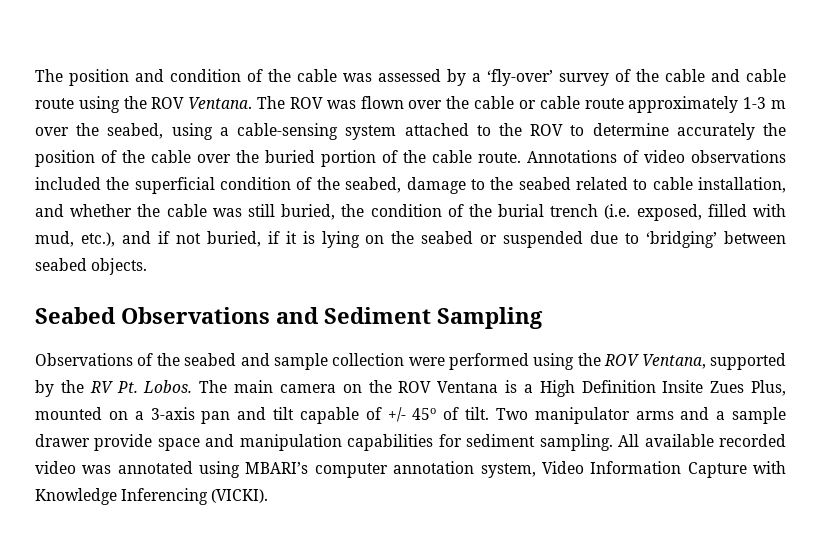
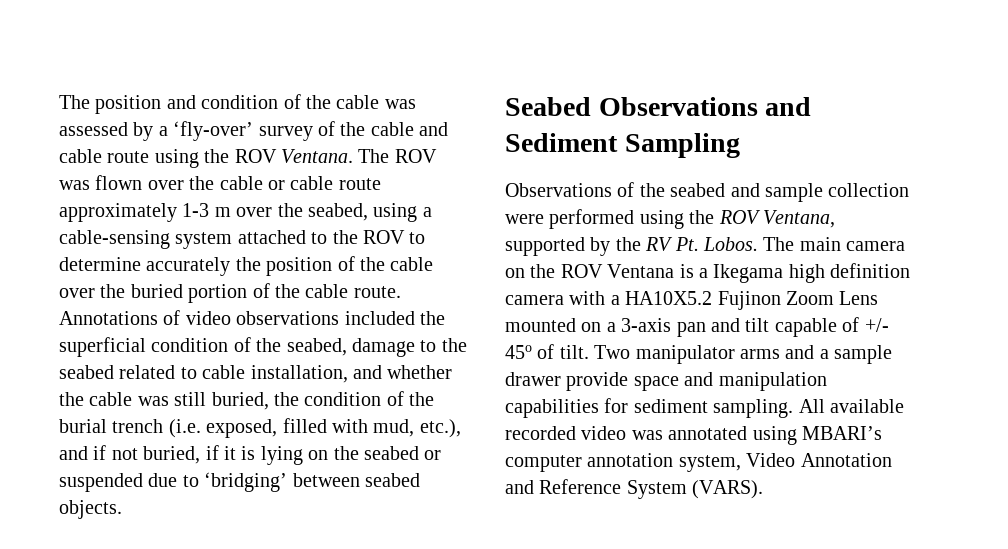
[539,380,786,397] High Definition Insite Zues Plus, -> [713,263,911,283] [505,291,879,310] Ikegama high definition camera with a HA10X5.2 Fujinon Zoom Lens
[590,461,786,478] [35,488,269,505] Information Capture with Knowledge Inferencing (VICKI). -> [800,453,892,467] [505,479,764,499] Annotation and Reference System (VARS).

